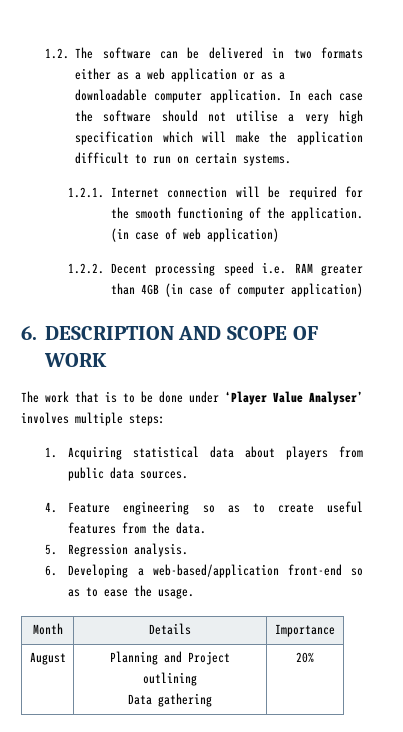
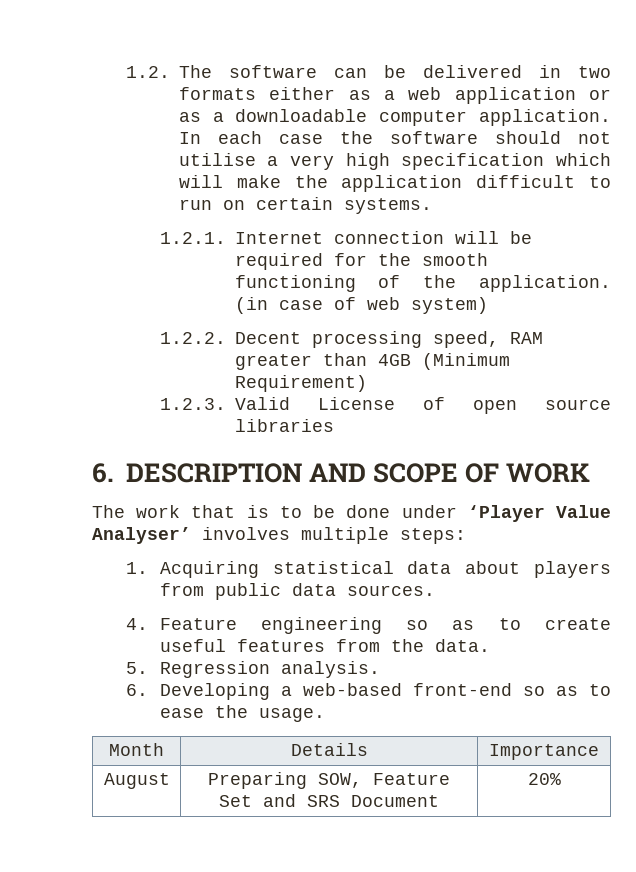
[206,228,279,242] application) -> [410,297,488,314] system)
[223,262,287,276] speed i.e. -> [432,331,499,348] speed,
[164,283,363,297] (in case of computer application) -> [421,353,510,370] [234,375,367,392] [159,397,611,414] [234,419,334,432] (Minimum Requirement) // 1.2.3. Valid License of open source libraries
[152,564,279,578] web-based/application -> [302,683,402,696] web-based
[110,651,230,665] [143,672,197,686] [128,693,212,707] Planning and Project outlining // Data gathering -> [208,772,450,789] [219,794,439,807] Preparing SOW, Feature Set and SRS Document

